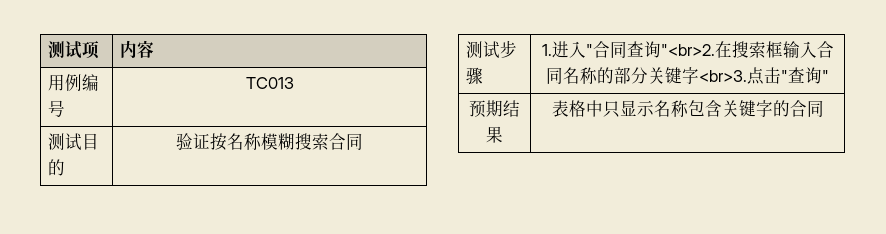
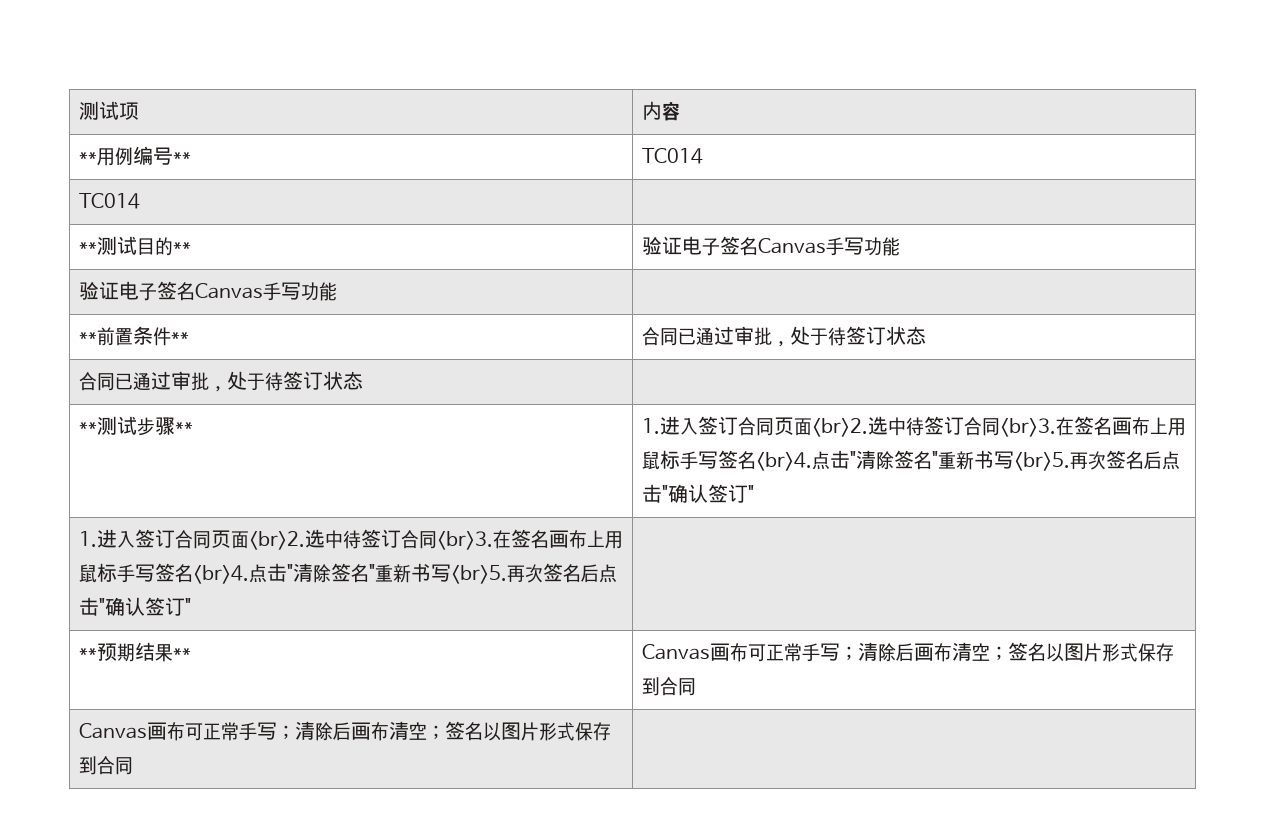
(154, 49) none -> [78,152,97,163] **
[245,77,294,89] | TC013 // -> [172,152,191,163] [641,148,703,164] [78,193,140,209] [78,242,97,253] ** | TC014 // TC014 | // **
[176,133,363,151] | 验证按名称模糊搜索合同 // -> [172,242,191,253] [641,236,900,256] [78,281,337,301] [78,326,189,346] [641,326,926,347] [78,371,363,392] [78,422,97,433] ** | 验证电子签名Canvas手写功能 // 验证电子签名Canvas手写功能 | // **前置条件** | 合同已通过审批，处于待签订状态 // 合同已通过审批，处于待签订状态 | // **
[541,41,834,58] [546,67,829,85] [469,100,520,118] [486,126,503,143] [551,100,824,118] | 1.进入"合同查询"<br>2.在搜索框输入合同名称的部分关键字<br>3.点击"查询" // 预期结果 | 表格中只显示名称包含关键字的合同 -> [174,422,193,433] [641,416,1186,437] [641,450,1180,471] [641,484,754,503] [78,529,623,550] [78,563,617,584] [78,597,191,616] [78,642,191,662] [641,642,1174,662] [641,677,696,696] [78,721,611,741] [78,756,133,775] ** | 1.进入签订合同页面<br>2.选中待签订合同<br>3.在签名画布上用鼠标手写签名<br>4.点击"清除签名"重新书写<br>5.再次签名后点击"确认签订" // 1.进入签订合同页面<br>2.选中待签订合同<br>3.在签名画布上用鼠标手写签名<br>4.点击"清除签名"重新书写<br>5.再次签名后点击"确认签订" | // **预期结果** | Canvas画布可正常手写；清除后画布清空；签名以图片形式保存到合同 // Canvas画布可正常手写；清除后画布清空；签名以图片形式保存到合同 |

